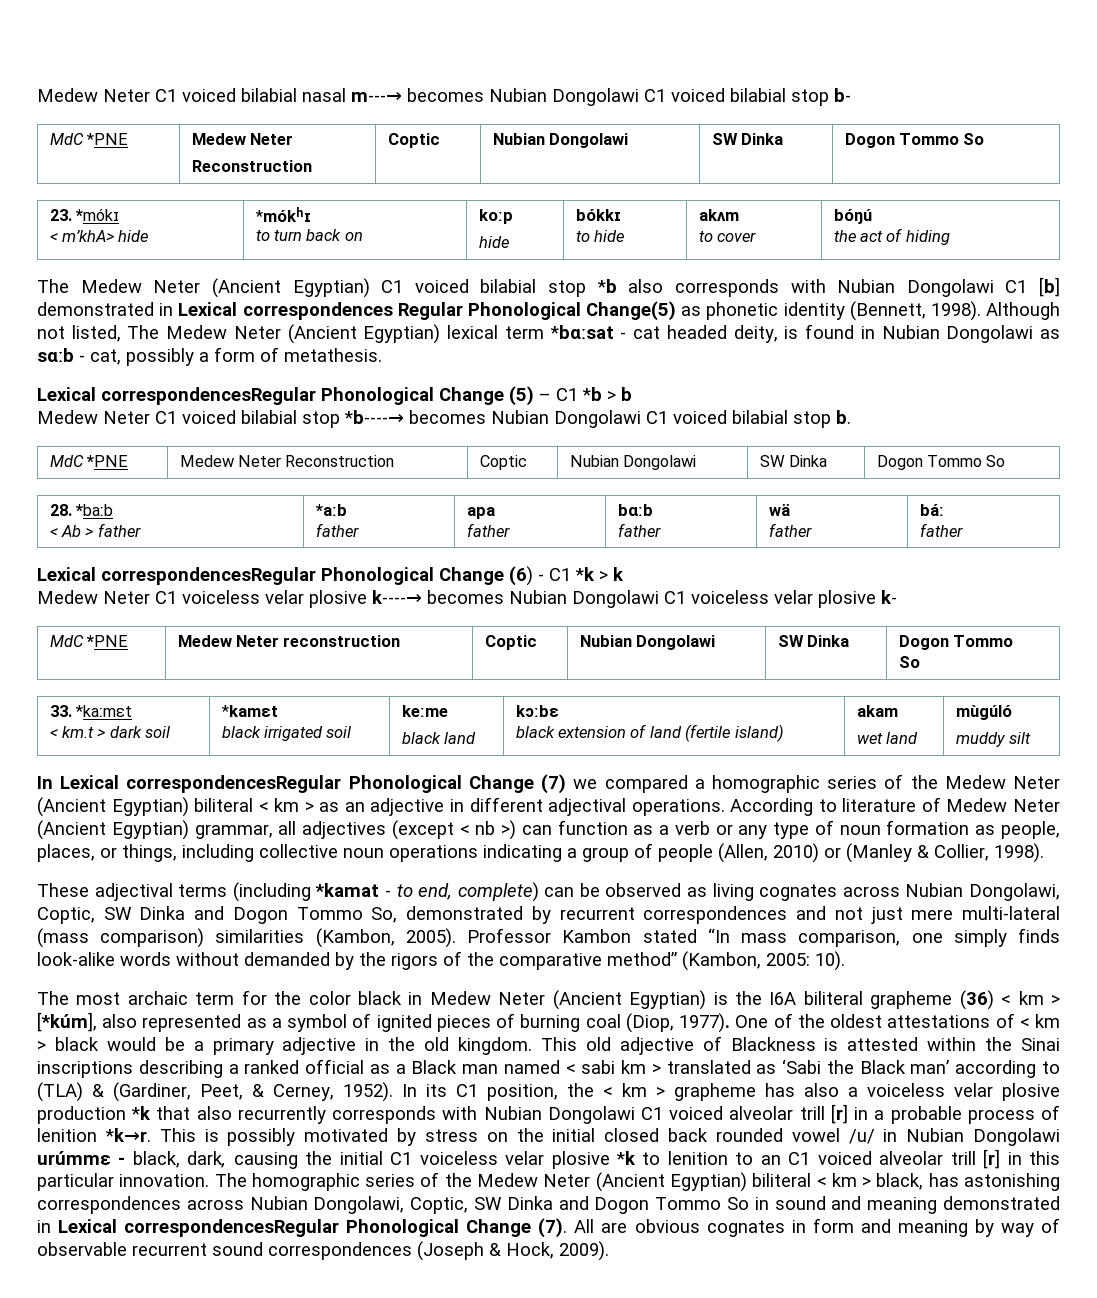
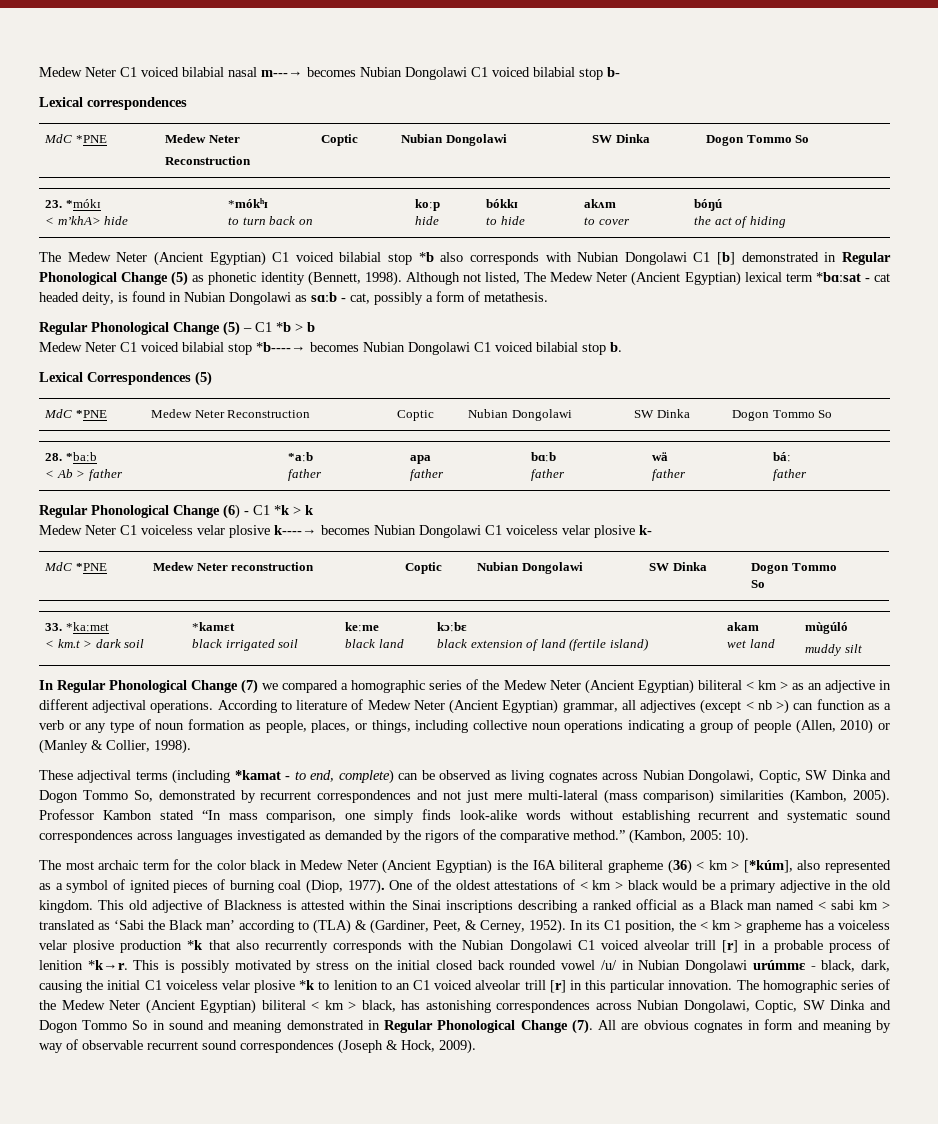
(851, 95) none -> [39,97,187,110] // Lexical correspondences
[178,301,676,321] Lexical correspondences Regular Phonological Change(5) -> [842,252,892,265] [39,271,189,286] Regular Phonological Change (5)
[37,387,316,405] Lexical correspondencesRegular -> [39,322,88,335] Regular
(851, 417) none -> [39,371,212,386] // Lexical Correspondences (5)
[37,567,316,585] Lexical correspondencesRegular -> [39,505,88,518] Regular
[60,775,342,793] Lexical correspondencesRegular -> [57,680,107,693] Regular
(239, 959) none -> [621,810,891,823] [39,830,321,843] establishing recurrent and systematic sound correspondences across languages investigated as
[607,952,677,966] method” -> [573,830,625,840] method.”
[804,1083,839,1097] also -> (824, 925) none
(478, 1113) none -> [439,940,457,950] the
[58,1219,340,1237] Lexical correspondencesRegular -> [384,1020,434,1033] Regular

